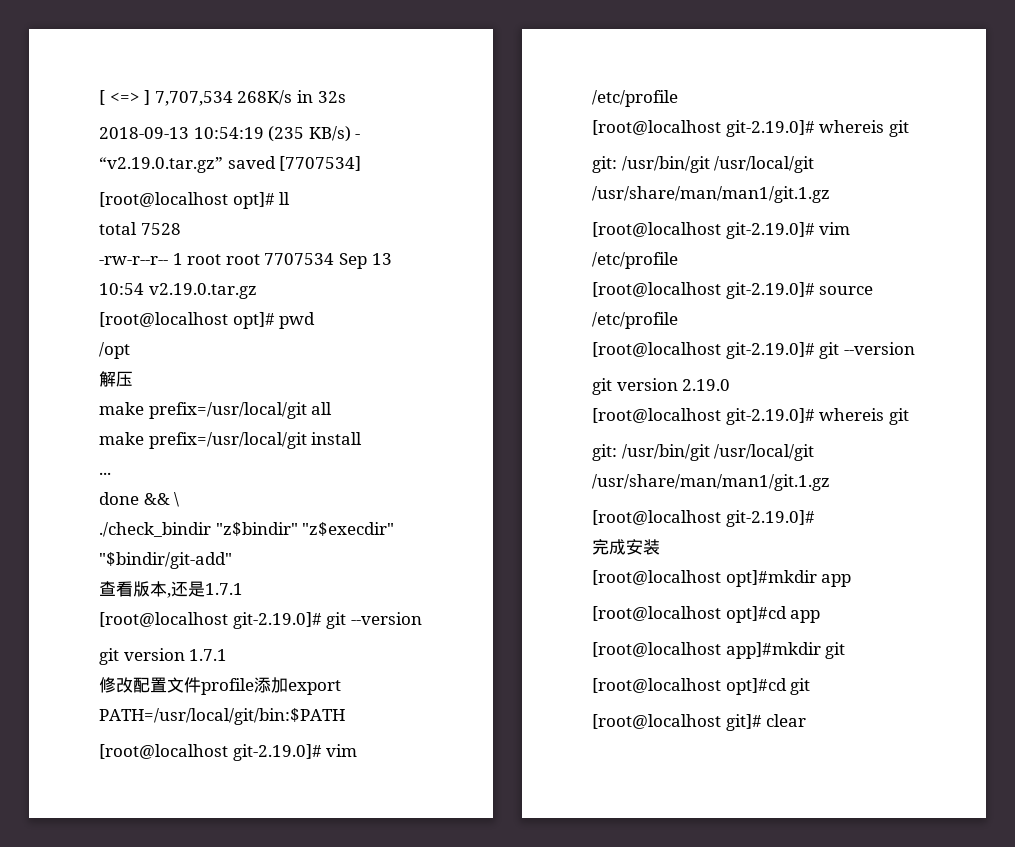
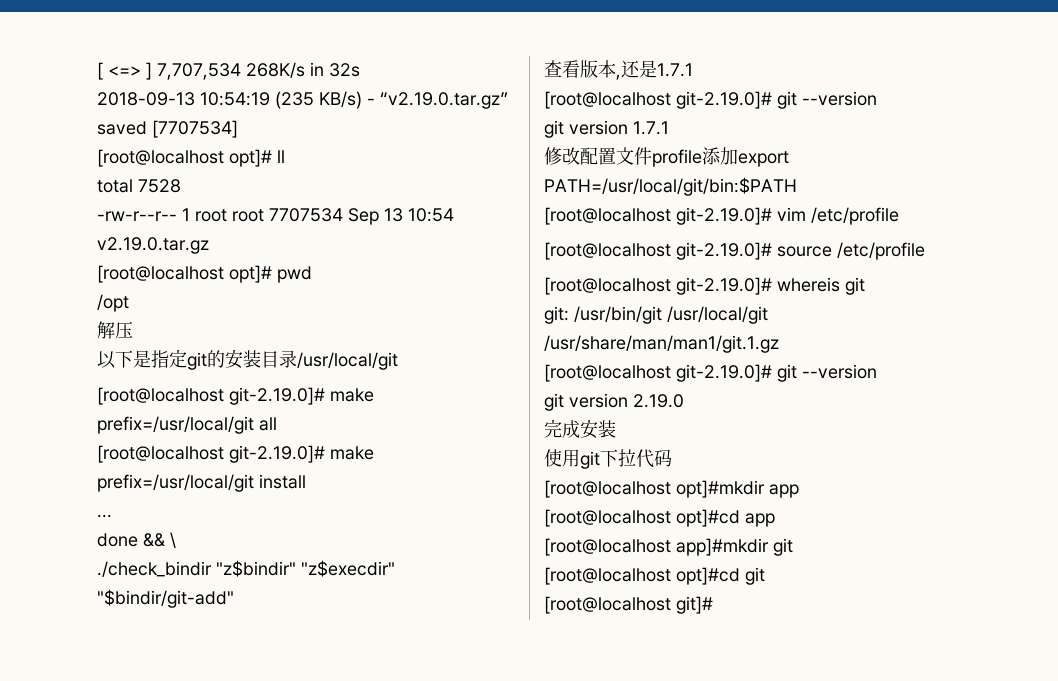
(133, 379) none -> [97,349,398,370] [97,387,325,405] 以下是指定git的安装目录/usr/local/git // [root@localhost git-2.19.0]#
(333, 408) none -> [97,445,325,463] [root@localhost git-2.19.0]#
[819,120,909,137] [592,156,815,173] [592,186,830,203] [592,222,851,239] [592,252,678,269] [592,282,874,299] [592,312,678,329] [592,342,915,359] [592,378,731,395] whereis git // git: /usr/bin/git /usr/local/git /usr/share/man/man1/git.1.gz // [root@localhost git-2.19.0]# vim /etc/profile // [root@localhost git-2.19.0]# source /etc/profile // [root@localhost git-2.19.0]# git --version // git version 2.19.0 -> [777,242,925,260] source /etc/profile
[592,539,660,555] // 完成安装 -> [777,364,877,382] [544,393,684,411] [544,419,616,439] [544,449,672,469] git --version // git version 2.19.0 // 完成安装 // 使用git下拉代码
[766,714,807,727] clear -> (713, 605) none

